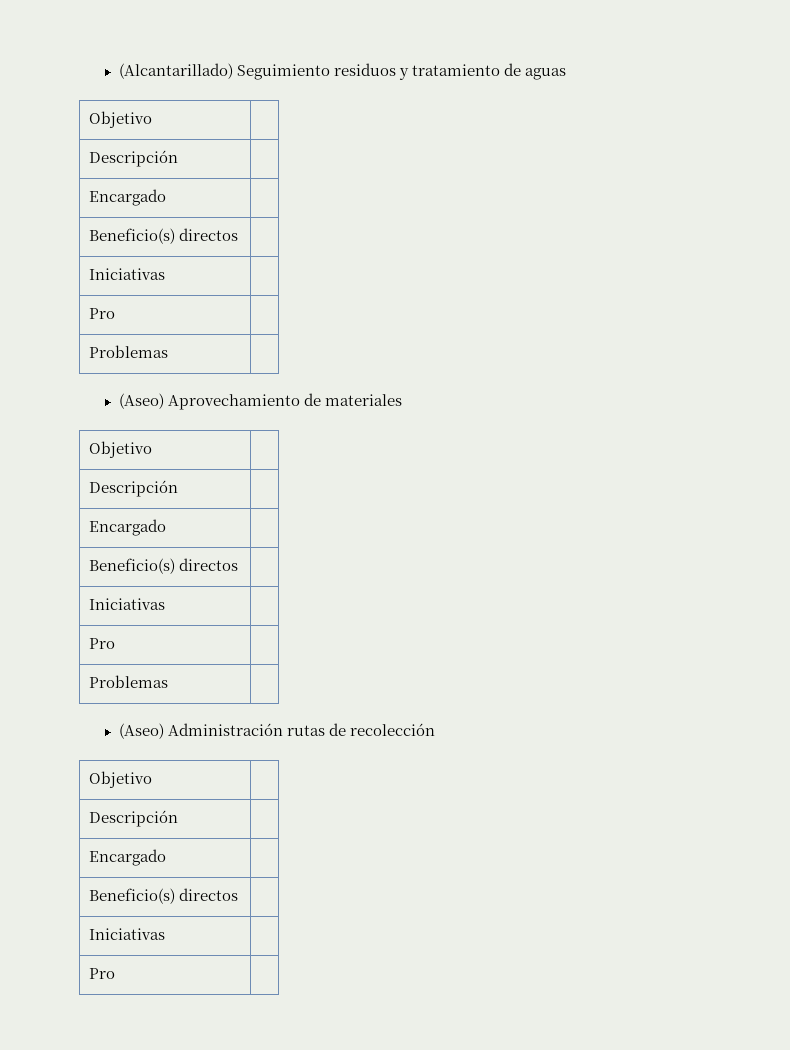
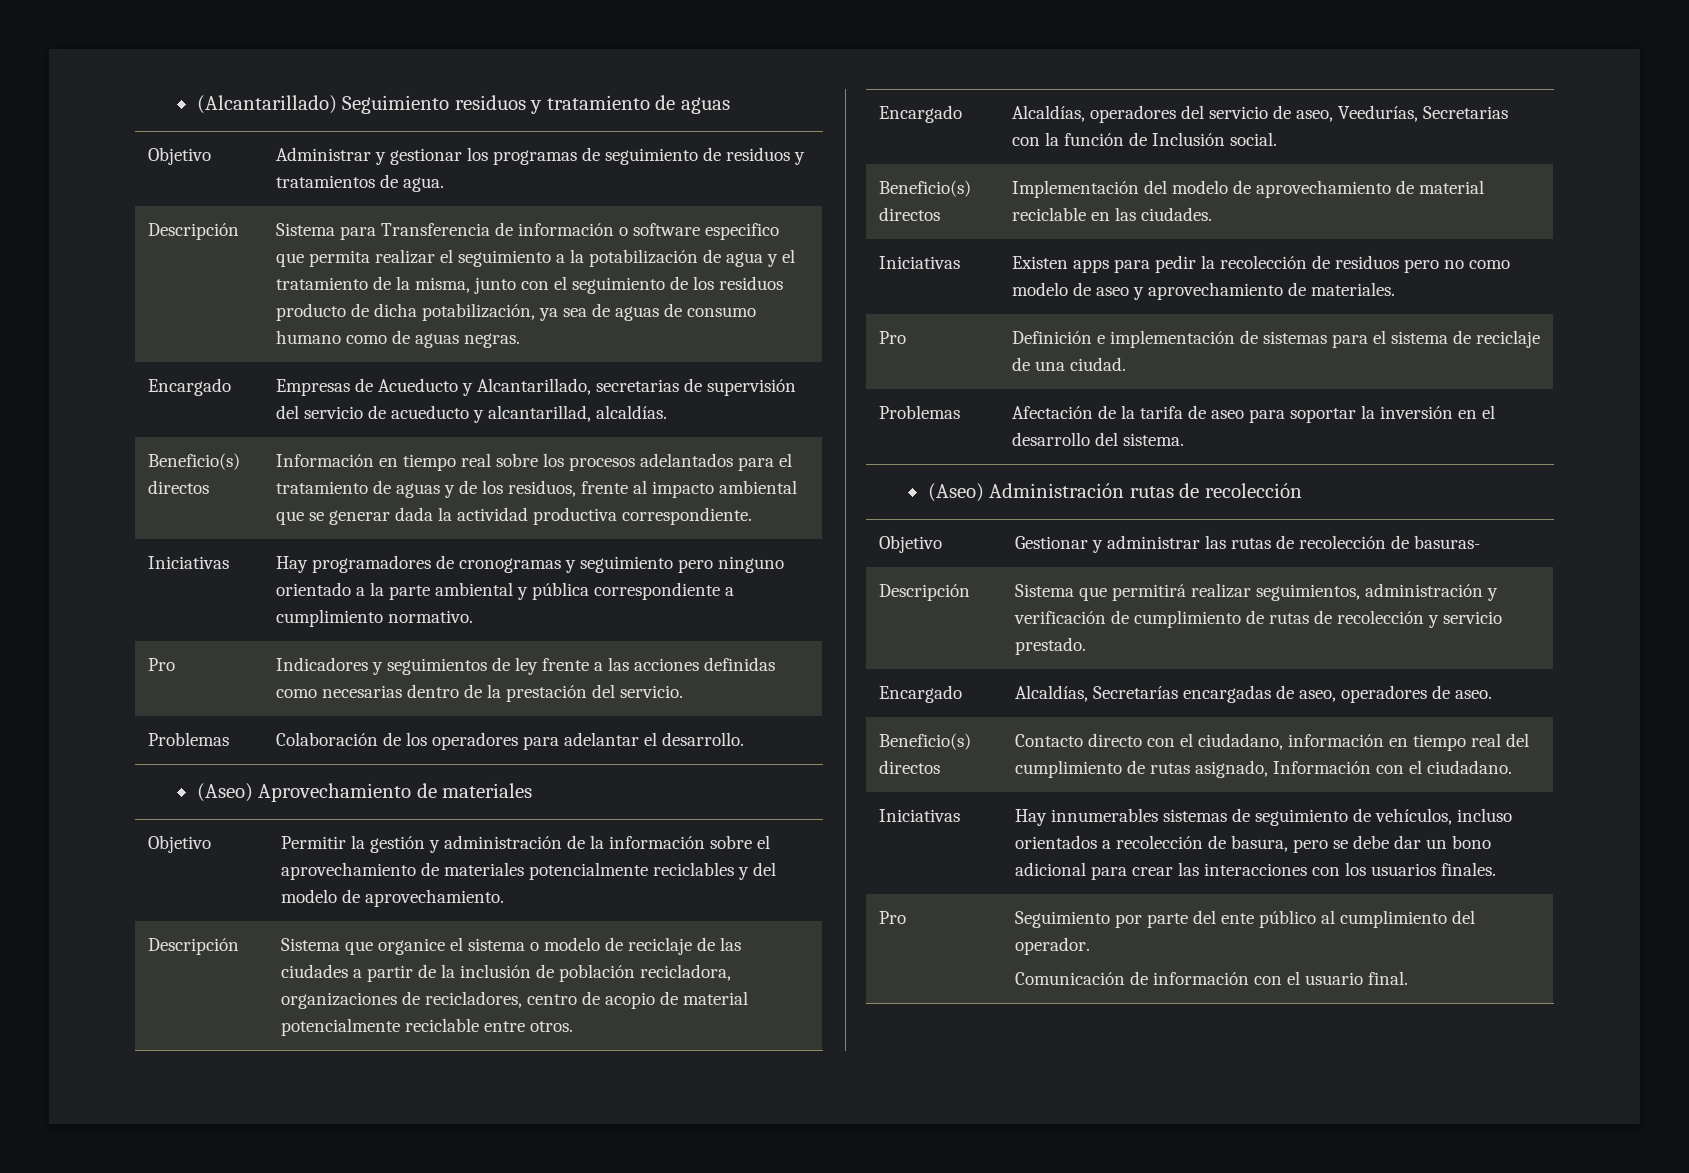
[89,150,179,167] [89,189,167,206] [89,228,239,244] [89,268,166,280] [89,308,116,319] [89,345,169,358] // Descripción | // Encargado | // Beneficio(s) directos | // Iniciativas | // Pro | // Problemas | -> [276,147,806,165] [276,174,445,192] [148,223,240,240] [276,222,780,240] [276,249,796,267] [276,276,784,294] [276,303,757,321] [276,330,521,348] [148,378,232,396] [276,378,797,396] [276,405,668,423] [148,453,241,470] [148,480,210,494] [276,453,793,471] [276,480,798,498] [276,507,753,525] [148,556,230,569] [276,555,785,573] [276,582,735,600] [276,609,474,627] [148,658,176,671] [276,657,776,675] [276,684,684,702] [148,732,230,746] [276,732,745,750] Administrar y gestionar los programas de seguimiento de residuos y tratamientos de agua. // Descripción | Sistema para Transferencia de información o software especifico que permita realizar el seguimiento a la potabilización de agua y el tratamiento de la misma, junto con el seguimiento de los residuos producto de dicha potabilización, ya sea de aguas de consumo humano como de aguas negras. // Encargado | Empresas de Acueducto y Alcantarillado, secretarias de supervisión del servicio de acueducto y alcantarillad, alcaldías. // Beneficio(s) directos | Información en tiempo real sobre los procesos adelantados para el tratamiento de aguas y de los residuos, frente al impacto ambiental que se generar dada la actividad productiva correspondiente. // Iniciativas | Hay programadores de cronogramas y seguimiento pero ninguno orientado a la parte ambiental y pública correspondiente a cumplimiento normativo. // Pro | Indicadores y seguimientos de ley frente a las acciones definidas como necesarias dentro de la prestación del servicio. // Problemas | Colaboración de los operadores para adelantar el desarrollo.
[89,480,179,497] [89,519,167,536] [89,558,239,574] [89,598,166,610] [89,638,116,649] [89,675,169,688] // Descripción | // Encargado | // Beneficio(s) directos | // Iniciativas | // Pro | // Problemas | -> [281,835,771,853] [281,862,777,880] [281,889,505,907] [148,938,240,955] [281,937,742,955] [281,964,732,982] [281,991,749,1009] [281,1018,574,1036] [879,105,963,123] [1012,105,1509,123] [1012,132,1278,146] [879,180,972,197] [879,207,941,221] [1012,180,1485,198] [1012,207,1213,221] [879,256,961,269] [1012,255,1511,273] [1012,282,1396,300] [879,331,907,344] [1012,330,1541,348] [1012,357,1127,371] [879,405,961,419] [1012,405,1496,423] [1012,432,1185,446] Permitir la gestión y administración de la información sobre el aprovechamiento de materiales potencialmente reciclables y del modelo de aprovechamiento. // Descripción | Sistema que organice el sistema o modelo de reciclaje de las ciudades a partir de la inclusión de población recicladora, organizaciones de recicladores, centro de acopio de material potencialmente reciclable entre otros. // Encargado | Alcaldías, operadores del servicio de aseo, Veedurías, Secretarias con la función de Inclusión social. // Beneficio(s) directos | Implementación del modelo de aprovechamiento de material reciclable en las ciudades. // Iniciativas | Existen apps para pedir la recolección de residuos pero no como modelo de aseo y aprovechamiento de materiales. // Pro | Definición e implementación de sistemas para el sistema de reciclaje de una ciudad. // Problemas | Afectación de la tarifa de aseo para soportar la inversión en el desarrollo del sistema.
[89,810,179,827] [89,849,167,866] [89,888,239,904] [89,928,166,940] [89,968,116,979] // Descripción | // Encargado | // Beneficio(s) directos | // Iniciativas | // Pro | -> [1015,535,1481,553] [879,584,971,601] [1015,583,1499,601] [1014,610,1503,628] [1015,637,1087,655] [879,685,963,703] [1015,685,1493,703] [879,733,972,750] [879,760,941,774] [1015,733,1530,751] [1015,760,1513,778] [879,809,961,822] [1015,808,1513,826] [1015,835,1492,853] [1015,862,1497,880] [879,911,907,924] [1015,910,1476,928] [1015,937,1091,955] [1015,971,1409,985] Gestionar y administrar las rutas de recolección de basuras- // Descripción | Sistema que permitirá realizar seguimientos, administración y verificación de cumplimiento de rutas de recolección y servicio prestado. // Encargado | Alcaldías, Secretarías encargadas de aseo, operadores de aseo. // Beneficio(s) directos | Contacto directo con el ciudadano, información en tiempo real del cumplimiento de rutas asignado, Información con el ciudadano. // Iniciativas | Hay innumerables sistemas de seguimiento de vehículos, incluso orientados a recolección de basura, pero se debe dar un bono adicional para crear las interacciones con los usuarios finales. // Pro | Seguimiento por parte del ente público al cumplimiento del operador. // Comunicación de información con el usuario final.

